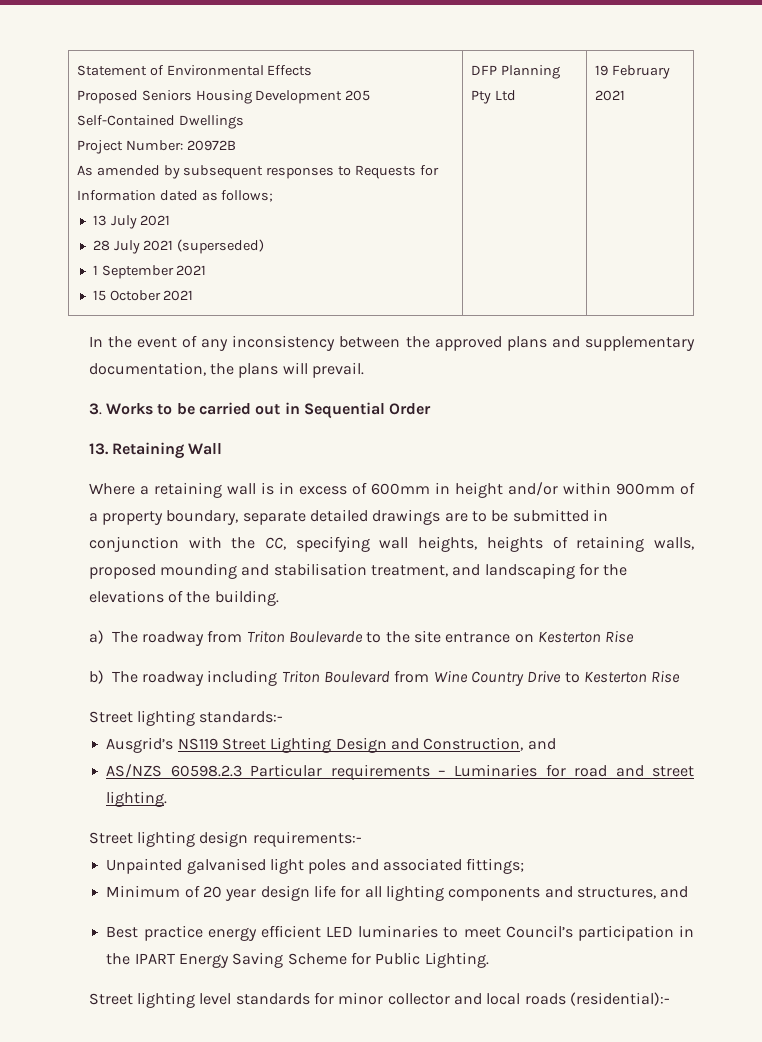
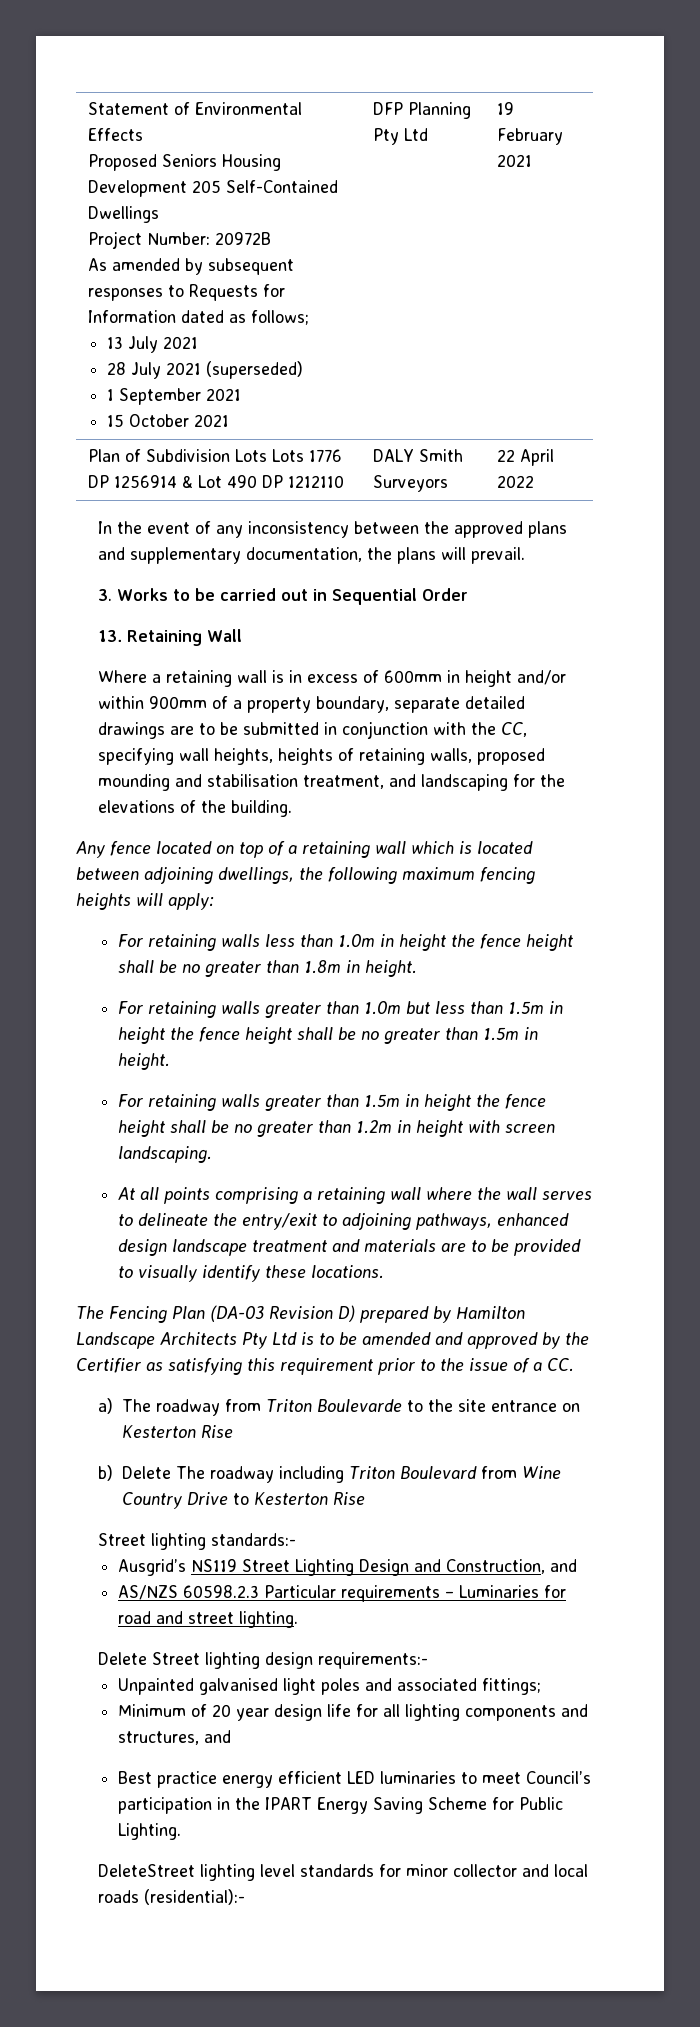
(625, 95) none -> [87,449,342,462] [87,475,344,488] [372,449,463,462] [372,475,448,492] [496,449,554,466] [496,475,534,488] // Plan of Subdivision Lots Lots 1776 DP 1256914 & Lot 490 DP 1212110 | DALY Smith Surveyors | 22 April 2022
(279, 598) none -> [76,841,533,858] [76,867,535,884] [76,893,214,910] [117,934,573,951] [117,960,417,977] [117,1001,563,1018] [117,1027,538,1044] [117,1053,170,1070] [117,1094,546,1111] [117,1120,555,1137] [117,1146,212,1163] [117,1187,592,1204] [117,1213,569,1230] [117,1239,581,1256] [117,1265,384,1282] [76,1305,525,1323] [76,1332,589,1349] [76,1358,574,1375] // Any fence located on top of a retaining wall which is located between adjoining dwellings, the following maximum fencing heights will apply: // For retaining walls less than 1.0m in height the fence height shall be no greater than 1.8m in height. // For retaining walls greater than 1.0m but less than 1.5m in height the fence height shall be no greater than 1.5m in height. // For retaining walls greater than 1.5m in height the fence height shall be no greater than 1.2m in height with screen landscaping. // At all points comprising a retaining wall where the wall serves to delineate the entry/exit to adjoining pathways, enhanced design landscape treatment and materials are to be provided to visually identify these locations. // The Fencing Plan (DA-03 Revision D) prepared by Hamilton Landscape Architects Pty Ltd is to be amended and approved by the Certifier as satisfying this requirement prior to the issue of a CC.
(104, 677) none -> [122,1466,172,1479] Delete
(168, 799) none -> [98,1652,148,1665] Delete
[88,993,133,1005] Street -> [98,1864,196,1877] DeleteStreet

